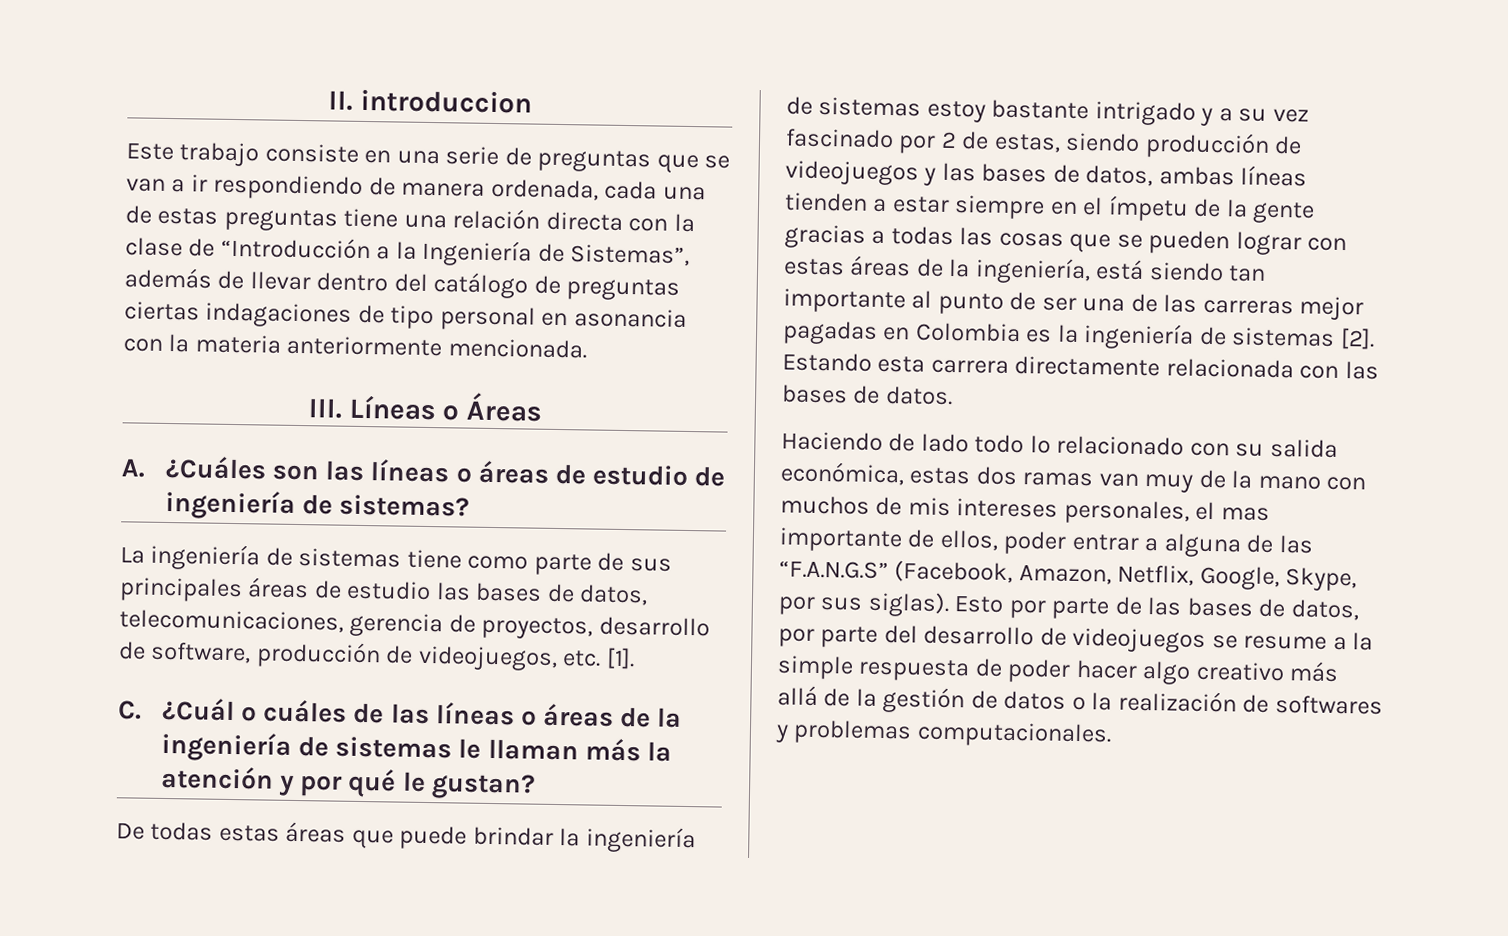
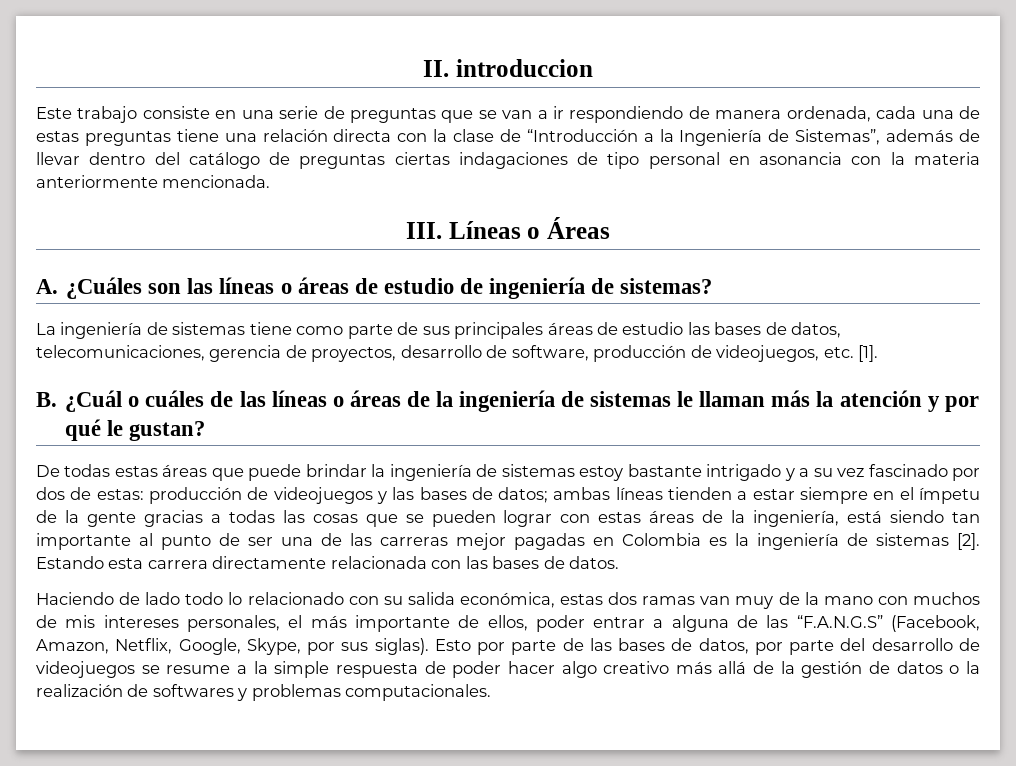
[118,700,142,720] C. -> [36,392,57,407] B.
[940,131,1141,153] 2 de estas, siendo -> [36,487,144,500] dos de estas:
[1085,165,1154,187] datos, -> [498,487,549,503] datos;
[1220,507,1270,521] mas -> [310,615,347,628] más

